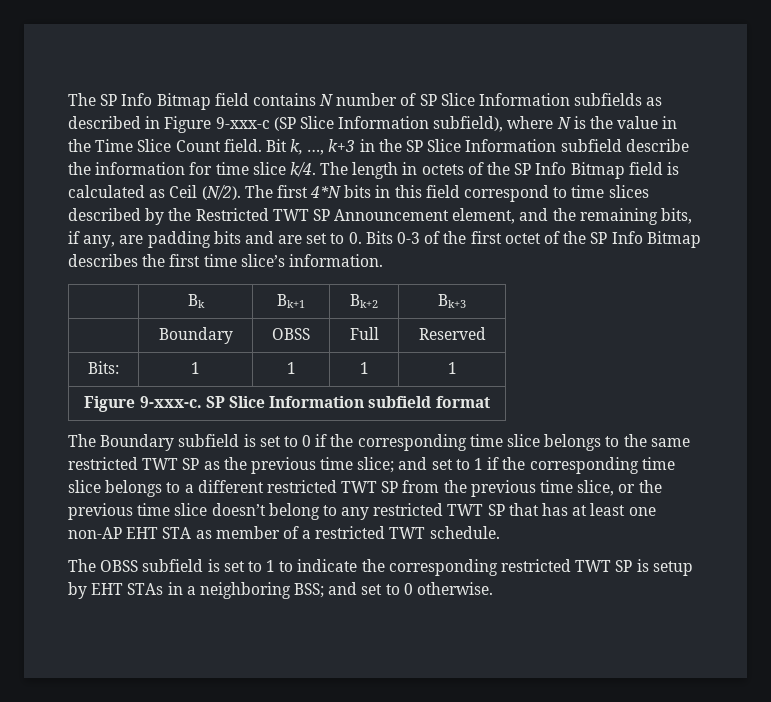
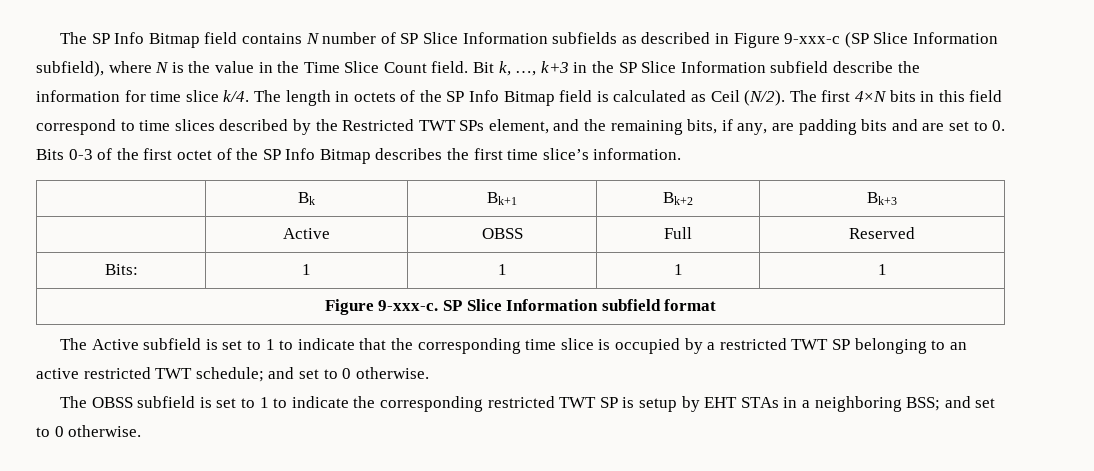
[310,186,342,198] 4*N -> [854,91,887,102] 4×N
[312,209,450,221] SP Announcement -> [459,120,485,131] SPs
[158,327,233,344] Boundary -> [283,228,330,239] Active
[100,434,690,451] [68,457,675,474] [68,480,662,497] [68,503,656,520] [68,526,500,539] Boundary subfield is set to 0 if the corresponding time slice belongs to the same restricted TWT SP as the previous time slice; and set to 1 if the corresponding time slice belongs to a different restricted TWT SP from the previous time slice, or the previous time slice doesn’t belong to any restricted TWT SP that has at least one non-AP EHT STA as member of a restricted TWT schedule. -> [91,338,967,354] [36,367,429,382] Active subfield is set to 1 to indicate that the corresponding time slice is occupied by a restricted TWT SP belonging to an active restricted TWT schedule; and set to 0 otherwise.

